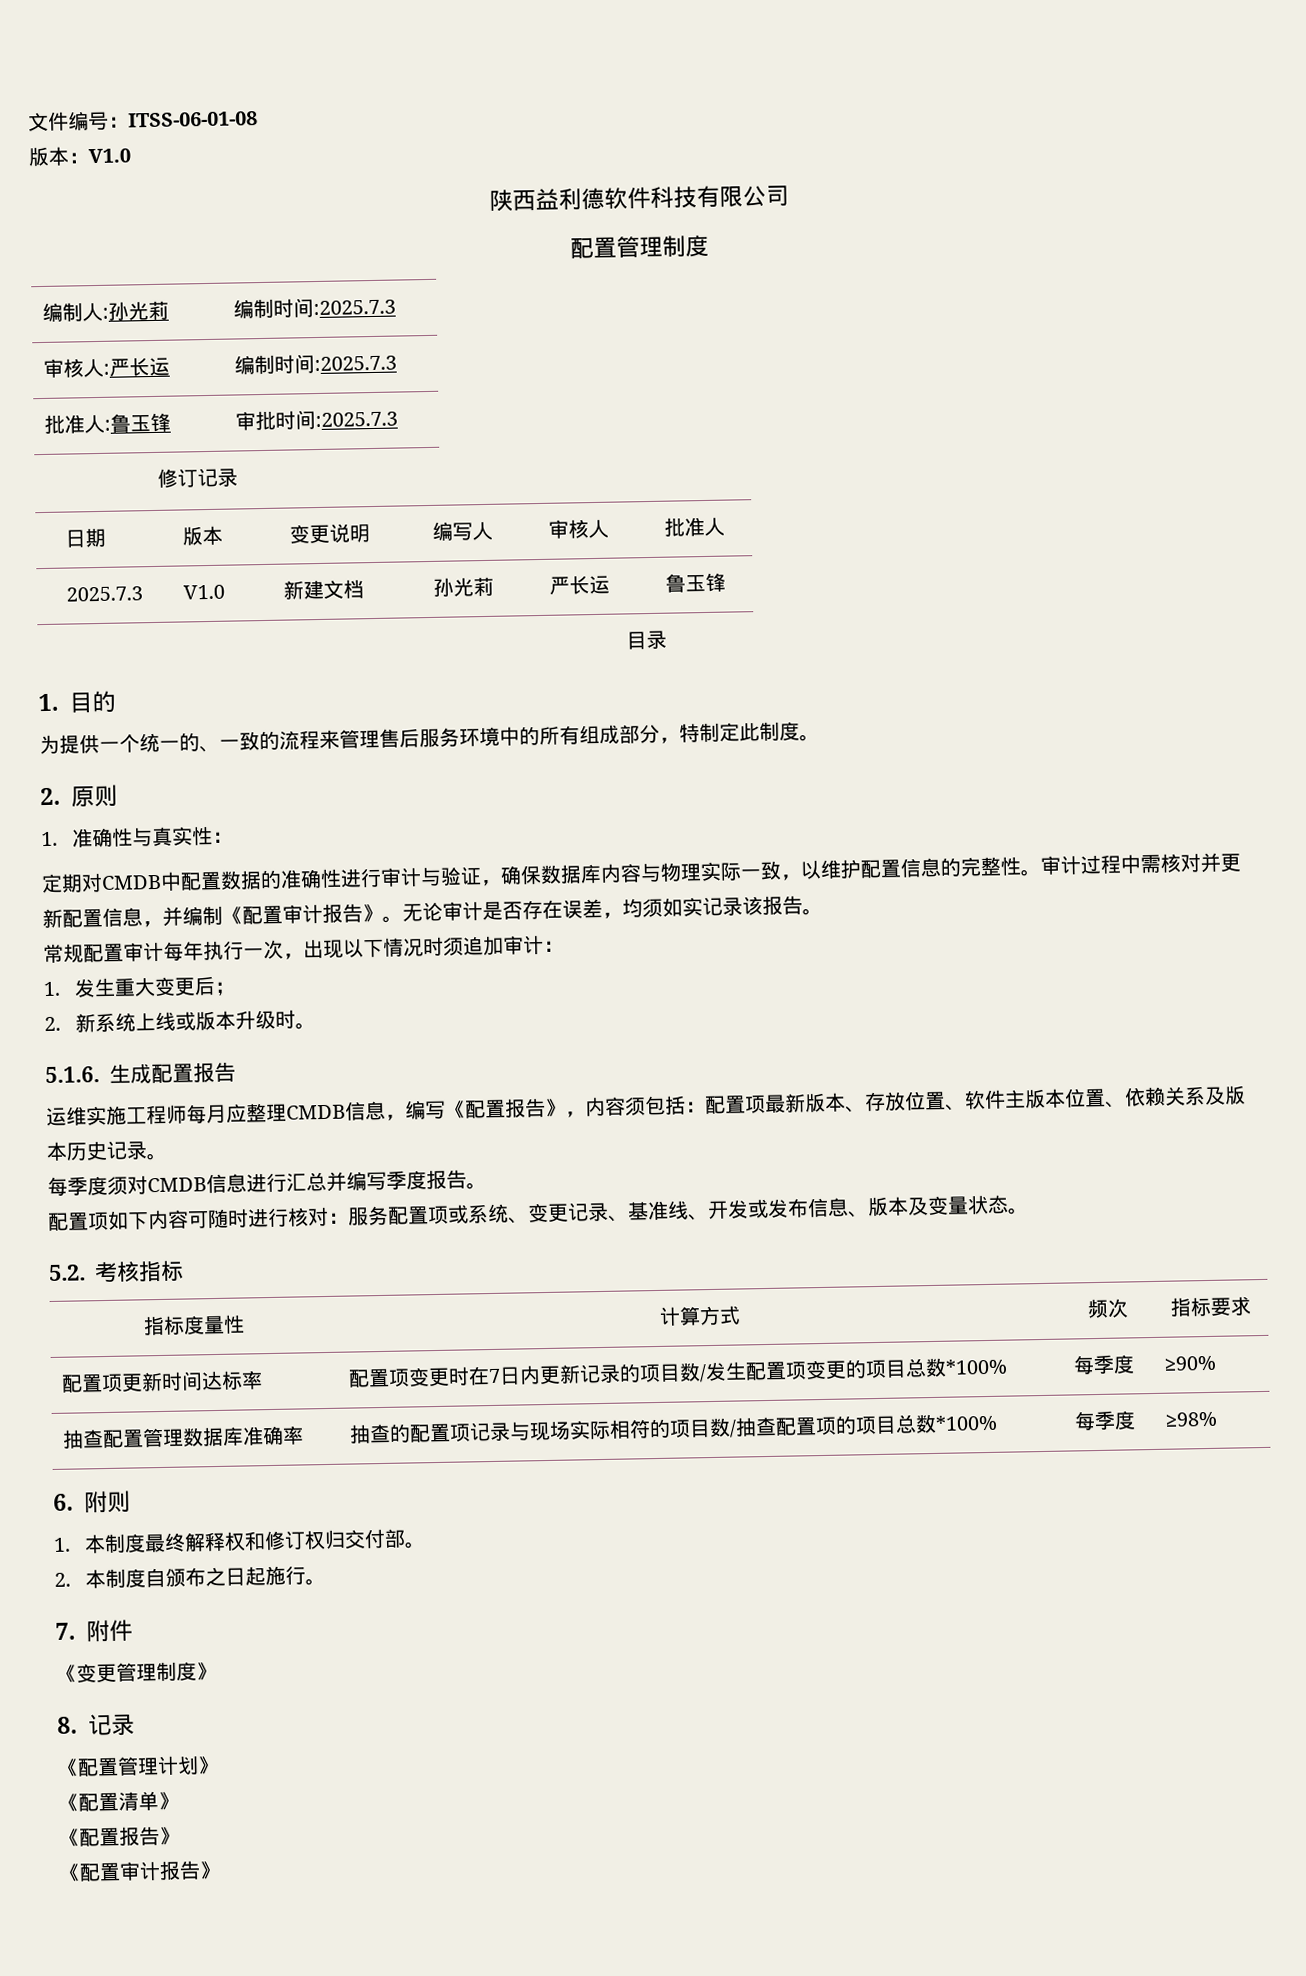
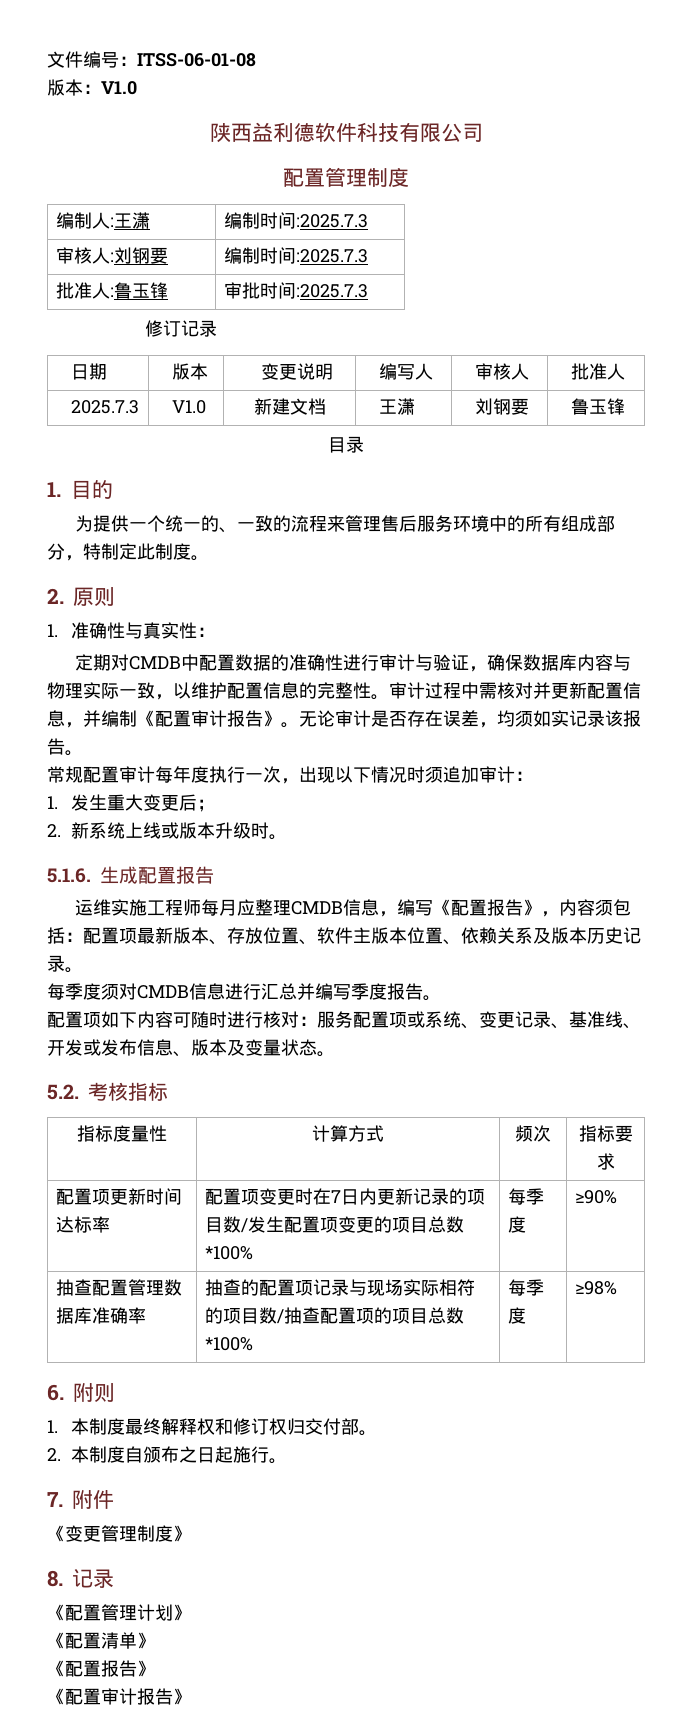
[108,300,170,321] 孙光莉 -> [114,212,151,229] 王潇
[109,357,171,377] 严长运 -> [114,247,169,264] 刘钢要
[432,576,494,597] [548,575,610,595] 孙光莉 | 严长运 -> [378,398,415,415] [474,398,529,415] 王潇 | 刘钢要
(204, 951) none -> [191,766,209,783] 度

